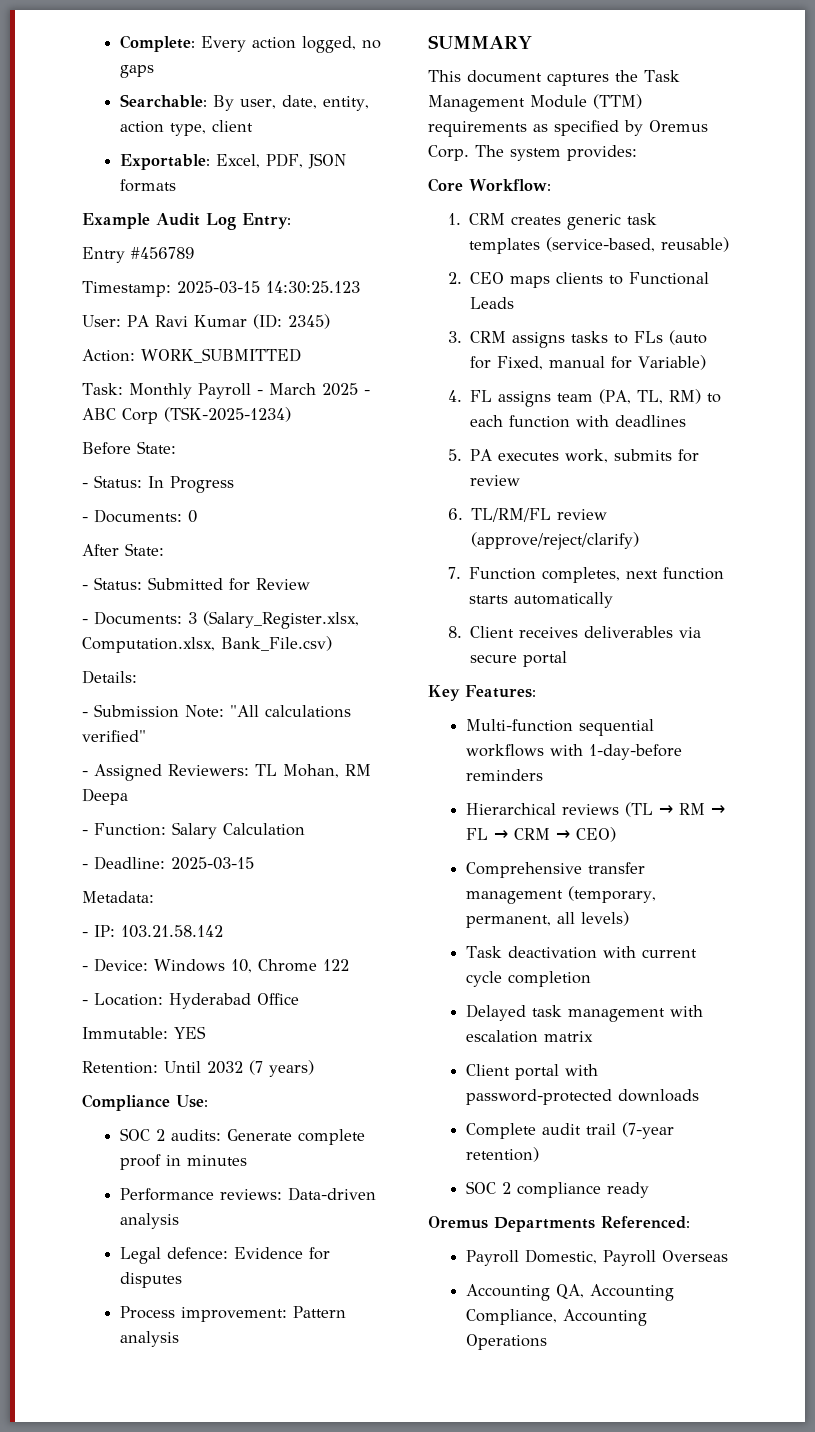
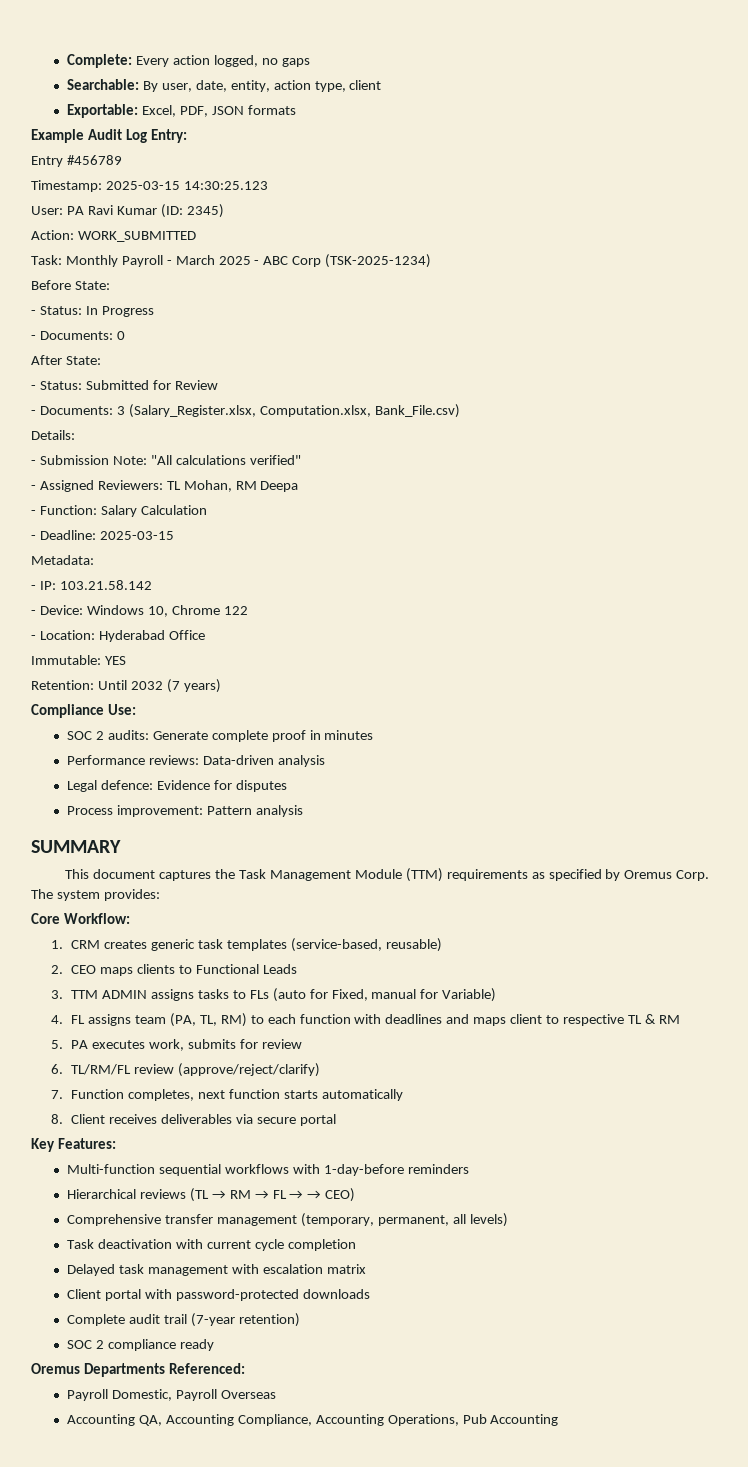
[470,331,507,343] CRM -> [71,990,148,999] TTM ADMIN
(687, 421) none -> [446,1014,680,1026] and maps client to respective TL & RM
[513,828,550,840] CRM -> (304, 1194) none
[465,1334,547,1350] Operations -> [387,1414,559,1426] Operations, Pub Accounting

